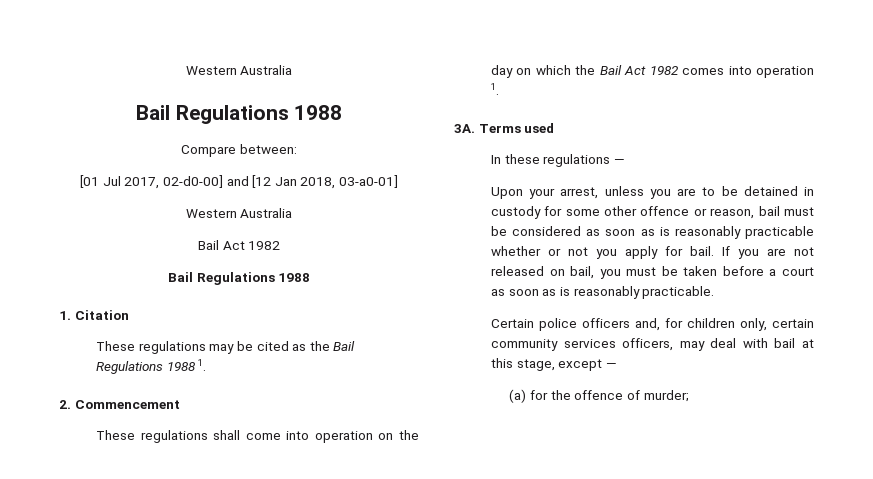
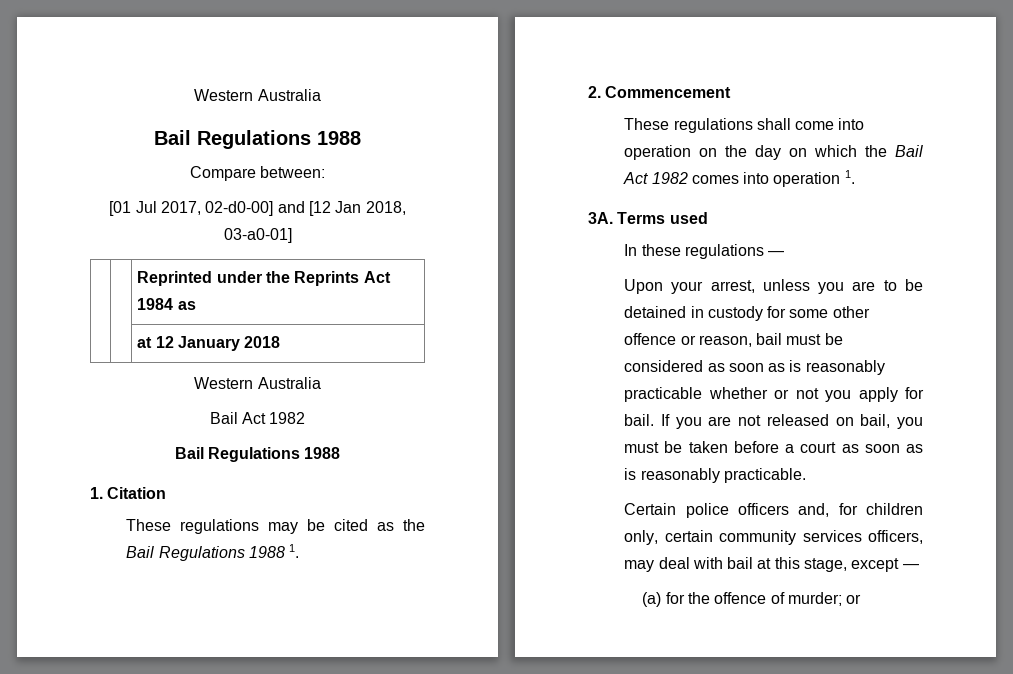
(399, 181) none -> [137,271,391,286] [137,298,196,310] [137,336,281,351] // | | Reprinted under the Reprints Act 1984 as // | | at 12 January 2018
(689, 396) none -> [846,594,862,604] or

